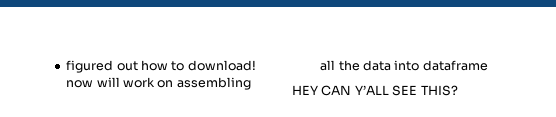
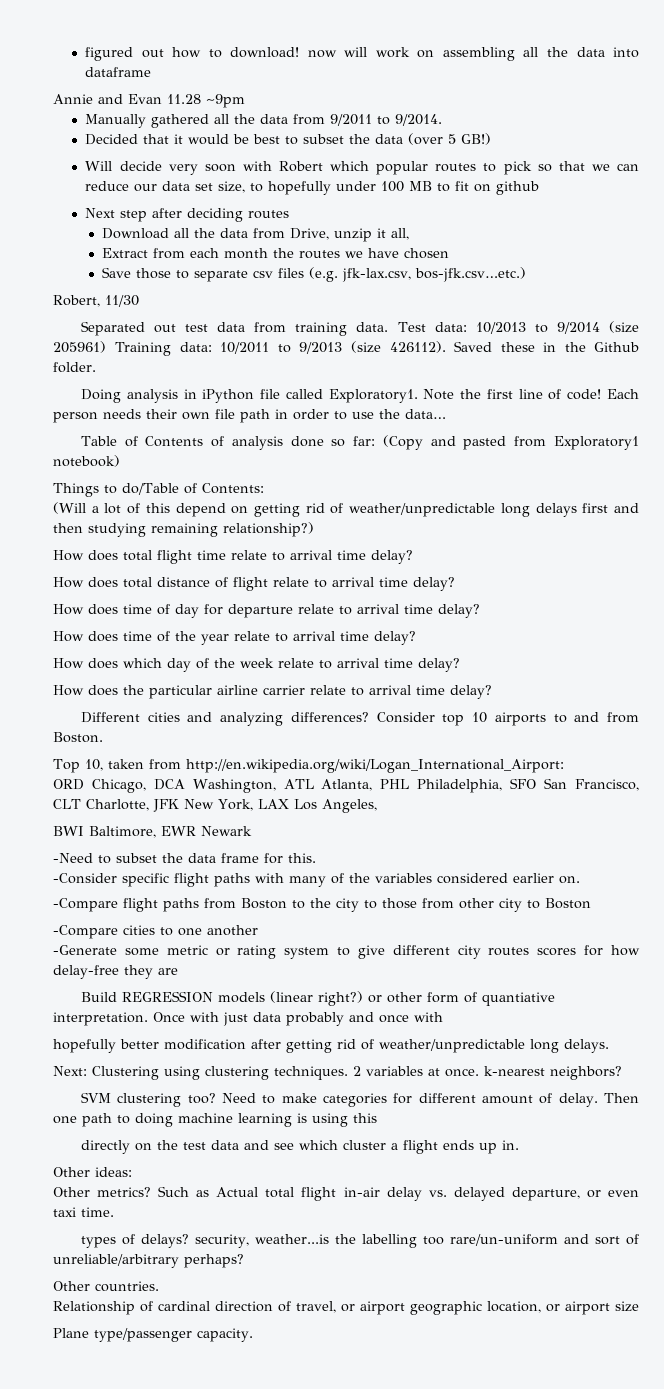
[292,85,458,96] HEY CAN Y’ALL SEE THIS? -> [53,94,245,108] [85,114,443,128] [85,133,492,145] [85,161,639,175] [85,181,540,195] [85,208,290,222] [101,228,409,242] [101,248,449,259] [101,267,526,282] [53,295,139,307] [80,321,639,336] [53,341,639,356] [53,362,96,373] [80,389,639,403] [53,409,446,423] [80,435,640,450] [53,455,120,467] [53,483,264,497] [53,502,639,517] [53,522,314,537] [53,550,413,564] [53,577,455,591] [53,604,480,618] [53,631,416,645] [53,658,460,672] [53,685,492,699] [80,712,639,726] [53,732,103,743] [53,759,564,773] [53,778,639,793] [53,799,377,813] [53,826,252,838] [53,853,316,864] [53,873,580,887] [53,898,591,912] [53,925,258,939] [53,945,640,959] [53,965,178,979] [80,991,555,1006] [53,1012,443,1026] [53,1039,609,1053] [53,1066,622,1080] [80,1092,639,1107] [53,1113,377,1127] [80,1140,519,1154] [53,1167,132,1177] [53,1186,640,1201] [53,1207,114,1217] [80,1234,639,1248] [53,1254,244,1268] [53,1281,159,1292] [53,1301,639,1315] [53,1328,253,1342] Annie and Evan 11.28 ~9pm // Manually gathered all the data from 9/2011 to 9/2014. // Decided that it would be best to subset the data (over 5 GB!) // Will decide very soon with Robert which popular routes to pick so that we can reduce our data set size, to hopefully under 100 MB to fit on github // Next step after deciding routes // Download all the data from Drive, unzip it all, // Extract from each month the routes we have chosen // Save those to separate csv files (e.g. jfk-lax.csv, bos-jfk.csv…etc.) // Robert, 11/30 // Separated out test data from training data. Test data: 10/2013 to 9/2014 (size 205961) Training data: 10/2011 to 9/2013 (size 426112). Saved these in the Github folder. // Doing analysis in iPython file called Exploratory1. Note the first line of code! Each person needs their own file path in order to use the data… // Table of Contents of analysis done so far: (Copy and pasted from Exploratory1 notebook) // Things to do/Table of Contents: // (Will a lot of this depend on getting rid of weather/unpredictable long delays first and then studying remaining relationship?) // How does total flight time relate to arrival time delay? // How does total distance of flight relate to arrival time delay? // How does time of day for departure relate to arrival time delay? // How does time of the year relate to arrival time delay? // How does which day of the week relate to arrival time delay? // How does the particular airline carrier relate to arrival time delay? // Different cities and analyzing differences? Consider top 10 airports to and from Boston. // Top 10, taken from http://en.wikipedia.org/wiki/Logan_International_Airport: // ORD Chicago, DCA Washington, ATL Atlanta, PHL Philadelphia, SFO San Francisco, CLT Charlotte, JFK New York, LAX Los Angeles, // BWI Baltimore, EWR Newark // -Need to subset the data frame for this. // -Consider specific flight paths with many of the variables considered earlier on. // -Compare flight paths from Boston to the city to those from other city to Boston // -Compare cities to one another // -Generate some metric or rating system to give different city routes scores for how delay-free they are // Build REGRESSION models (linear right?) or other form of quantiative interpretation. Once with just data probably and once with // hopefully better modification after getting rid of weather/unpredictable long delays. // Next: Clustering using clustering techniques. 2 variables at once. k-nearest neighbors? // SVM clustering too? Need to make categories for different amount of delay. Then one path to doing machine learning is using this // directly on the test data and see which cluster a flight ends up in. // Other ideas: // Other metrics? Such as Actual total flight in-air delay vs. delayed departure, or even taxi time. // types of delays? security, weather...is the labelling too rare/un-uniform and sort of unreliable/arbitrary perhaps? // Other countries. // Relationship of cardinal direction of travel, or airport geographic location, or airport size // Plane type/passenger capacity.

